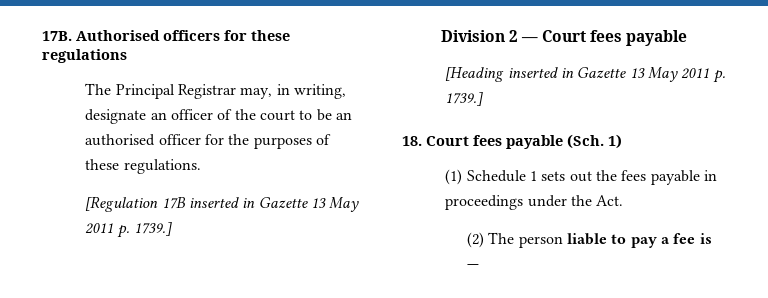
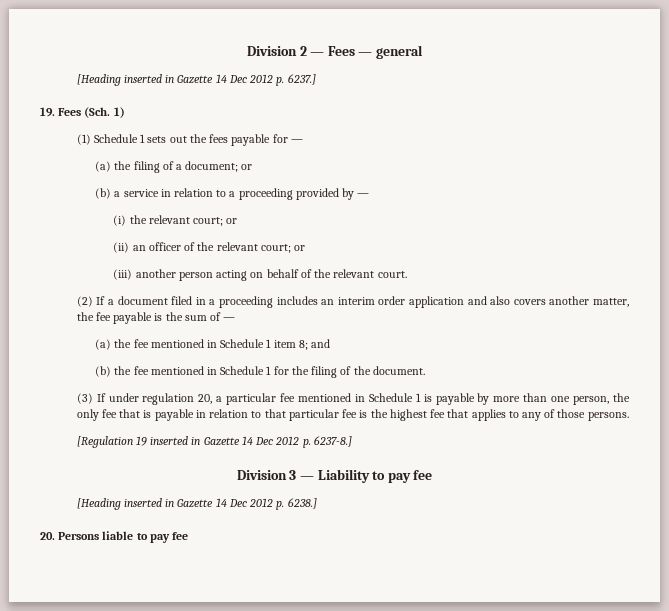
[42,30,290,41] [42,49,127,63] [85,83,346,99] [85,109,352,124] [85,134,331,149] [85,159,201,174] [85,196,360,212] [85,222,172,238] [440,30,688,46] [445,67,726,83] [445,92,484,106] [402,135,563,149] 17B. Authorised officers for these regulations // The Principal Registrar may, in writing, designate an officer of the court to be an authorised officer for the purposes of these regulations. // [Regulation 17B inserted in Gazette 13 May 2011 p. 1739.] // Division 2 — Court fees payable // [Heading inserted in Gazette 13 May 2011 p. 1739.] // 18. Court fees payable -> [246,45,424,59] [76,74,316,86] [40,107,82,117] Division 2 — Fees — general // [Heading inserted in Gazette 14 Dec 2012 p. 6237.] // 19. Fees
[703,170,717,181] [445,195,624,210] [466,232,712,248] [466,264,479,269] in proceedings under the Act. // (2) The person liable to pay a fee is — -> [272,134,303,143] [95,161,253,173] [95,188,370,200] [113,215,238,226] [113,242,306,253] [113,269,407,281] [76,296,629,308] [76,312,236,324] [95,339,331,350] [95,366,425,378] [76,393,630,405] [76,409,629,421] [76,436,352,448] [236,469,433,483] [76,498,317,510] [40,531,189,543] for — // (a) the filing of a document; or // (b) a service in relation to a proceeding provided by — // (i) the relevant court; or // (ii) an officer of the relevant court; or // (iii) another person acting on behalf of the relevant court. // (2) If a document filed in a proceeding includes an interim order application and also covers another matter, the fee payable is the sum of — // (a) the fee mentioned in Schedule 1 item 8; and // (b) the fee mentioned in Schedule 1 for the filing of the document. // (3) If under regulation 20, a particular fee mentioned in Schedule 1 is payable by more than one person, the only fee that is payable in relation to that particular fee is the highest fee that applies to any of those persons. // [Regulation 19 inserted in Gazette 14 Dec 2012 p. 6237-8.] // Division 3 — Liability to pay fee // [Heading inserted in Gazette 14 Dec 2012 p. 6238.] // 20. Persons liable to pay fee

